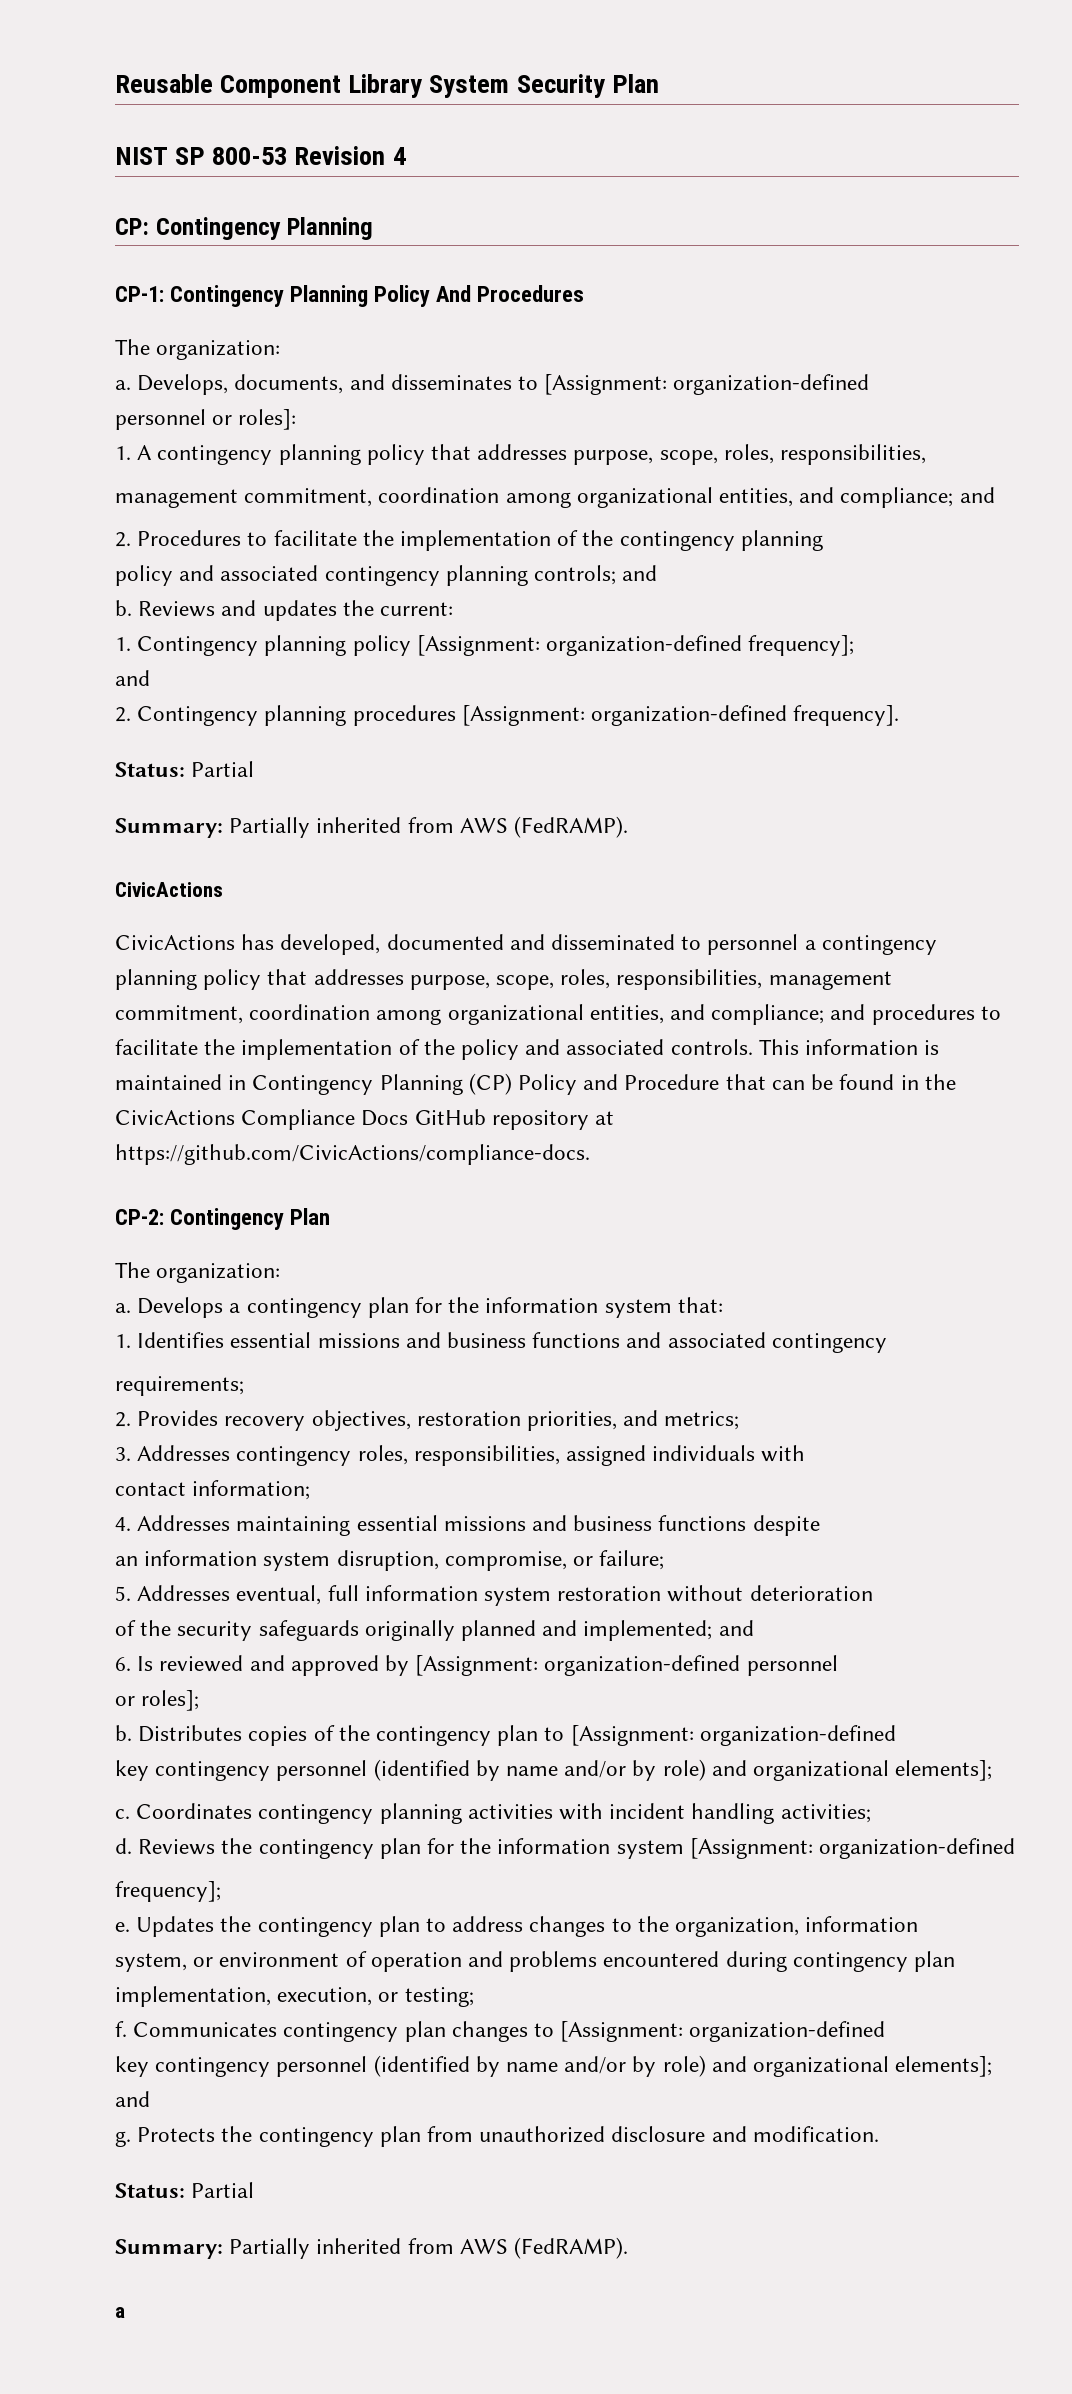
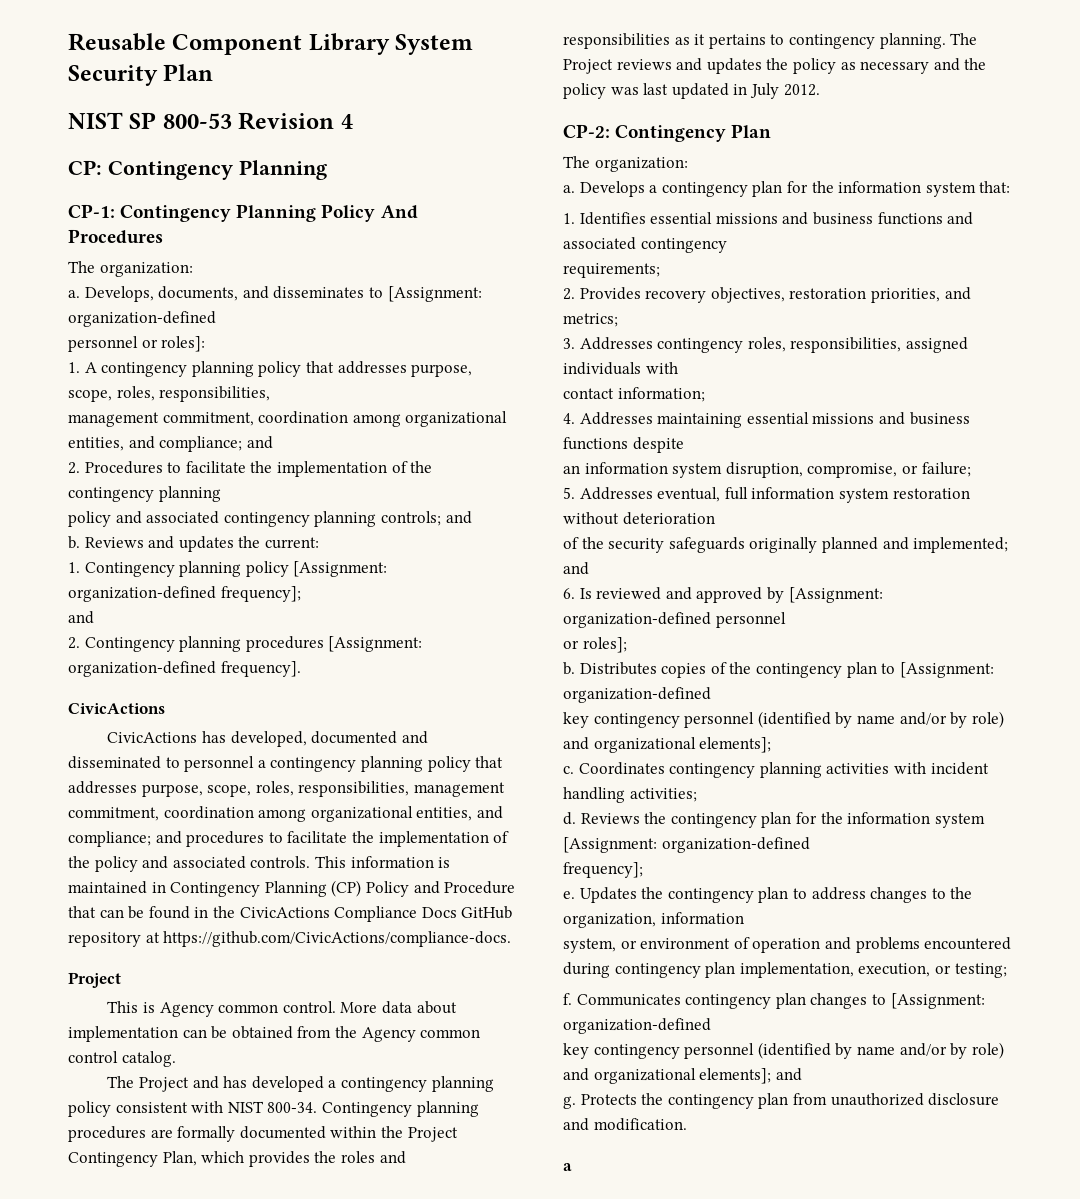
[115,761,255,777] [115,816,629,838] // Status: Partial // Summary: Partially inherited from AWS (FedRAMP). -> (301, 669) none
(590, 1154) none -> [68,972,121,988] [107,1001,457,1017] [68,1026,481,1042] [68,1051,176,1067] [107,1076,494,1092] [68,1101,479,1117] [68,1126,458,1142] [68,1151,406,1167] [563,33,978,49] [563,58,987,74] [563,83,820,99] // Project // This is Agency common control. More data about implementation can be obtained from the Agency common control catalog. // The Project and has developed a contingency planning policy consistent with NIST 800-34. Contingency planning procedures are formally documented within the Project Contingency Plan, which provides the roles and responsibilities as it pertains to contingency planning. The Project reviews and updates the policy as necessary and the policy was last updated in July 2012.
[115,2182,255,2198] [115,2237,629,2259] // Status: Partial // Summary: Partially inherited from AWS (FedRAMP). -> (687, 1124) none

